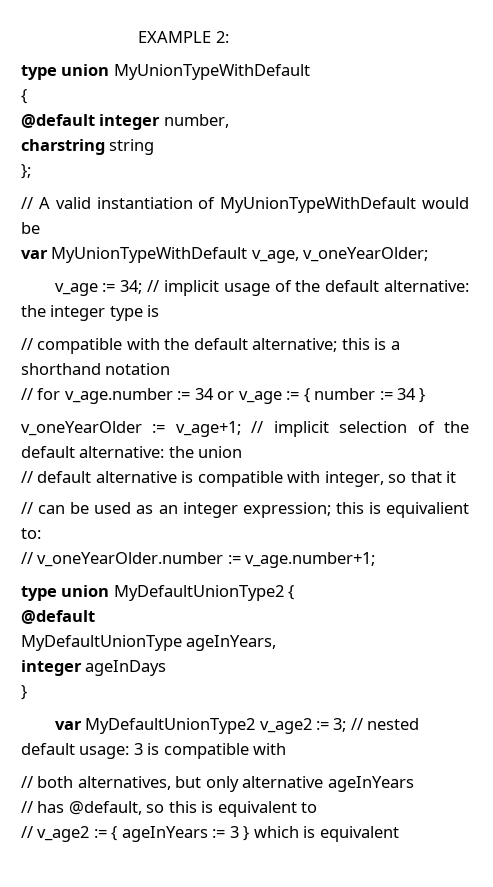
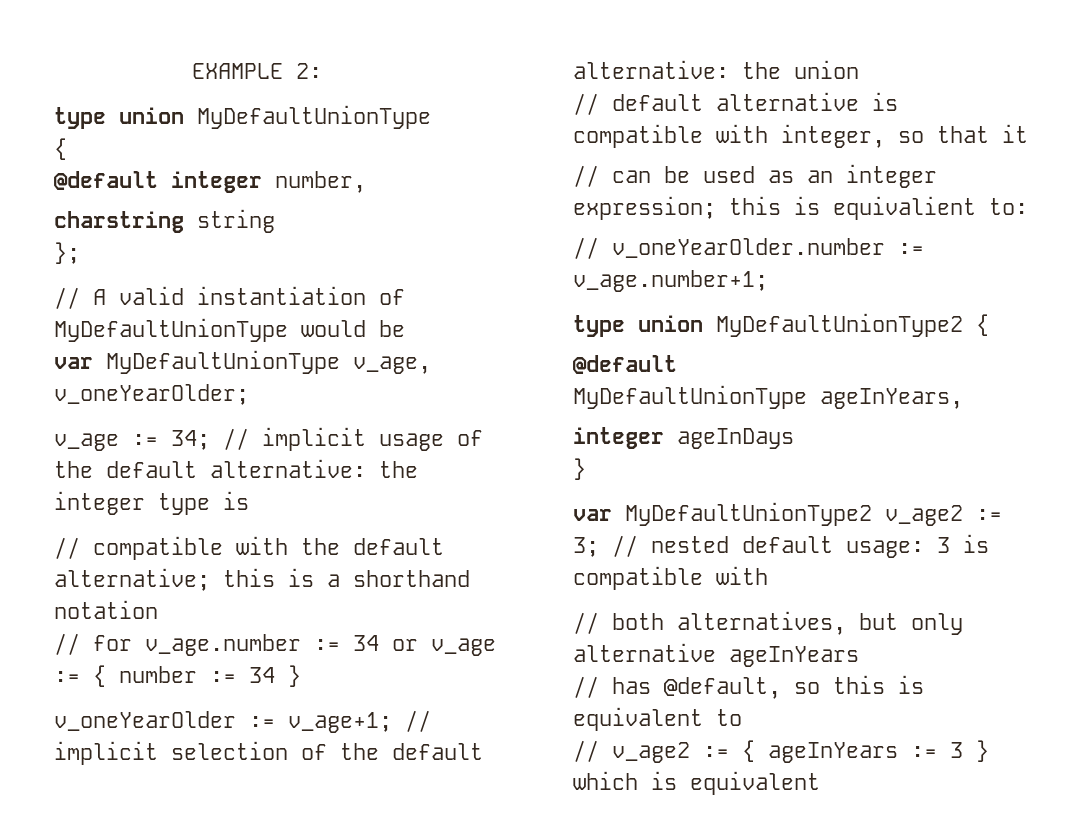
[113,64,310,80] MyUnionTypeWithDefault -> [197,105,431,129] MyDefaultUnionType
[220,197,417,213] MyUnionTypeWithDefault -> [54,318,288,342] MyDefaultUnionType
[51,247,248,263] MyUnionTypeWithDefault -> [106,350,340,374] MyDefaultUnionType

